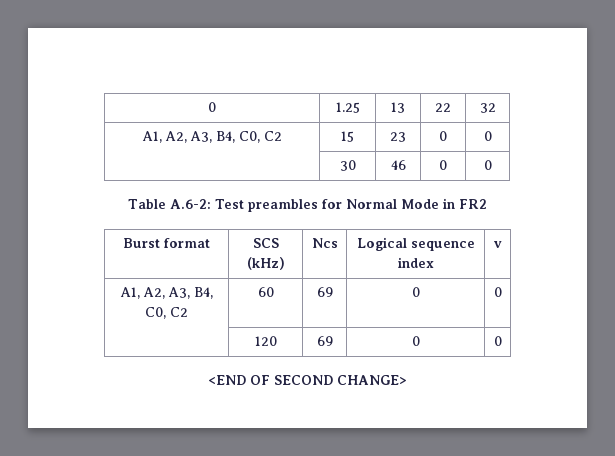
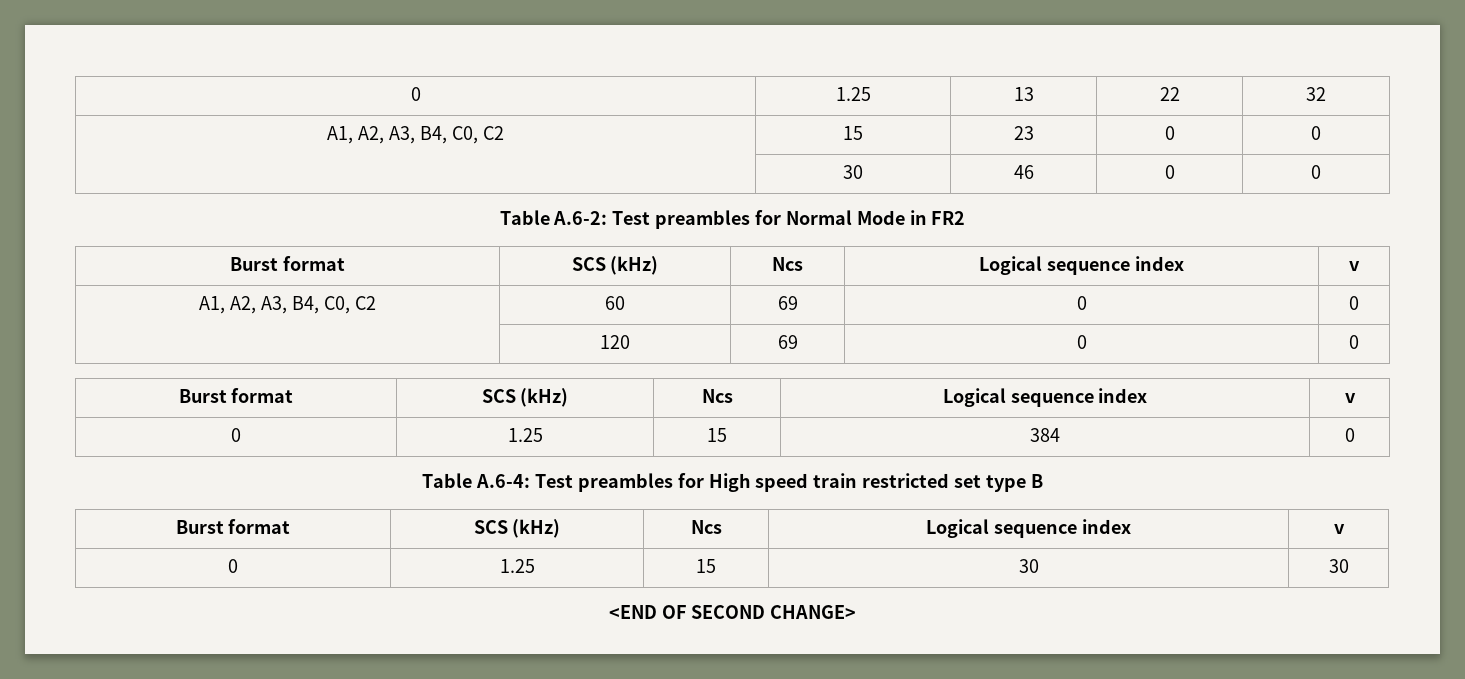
(502, 341) none -> [178,388,294,403] [481,388,569,407] [701,389,733,403] [942,388,1148,407] [1344,393,1356,403] [231,428,241,442] [507,428,543,442] [707,428,727,442] [1030,428,1060,442] [1344,428,1355,442] [422,473,1043,492] [175,519,291,534] [473,519,561,538] [690,520,722,534] [926,519,1131,538] [1333,524,1345,534] [228,559,238,573] [499,559,535,573] [696,559,716,573] [1018,559,1039,573] [1328,559,1349,573] // Burst format | SCS (kHz) | Ncs | Logical sequence index | v // 0 | 1.25 | 15 | 384 | 0 // Table A.6-4: Test preambles for High speed train restricted set type B // Burst format | SCS (kHz) | Ncs | Logical sequence index | v // 0 | 1.25 | 15 | 30 | 30

